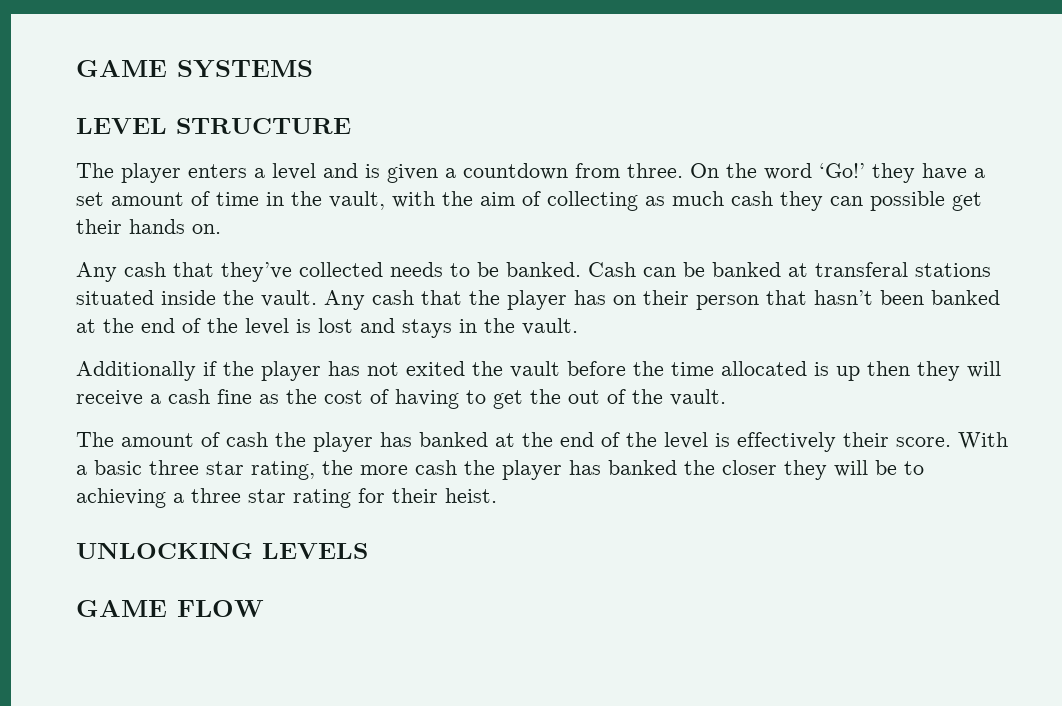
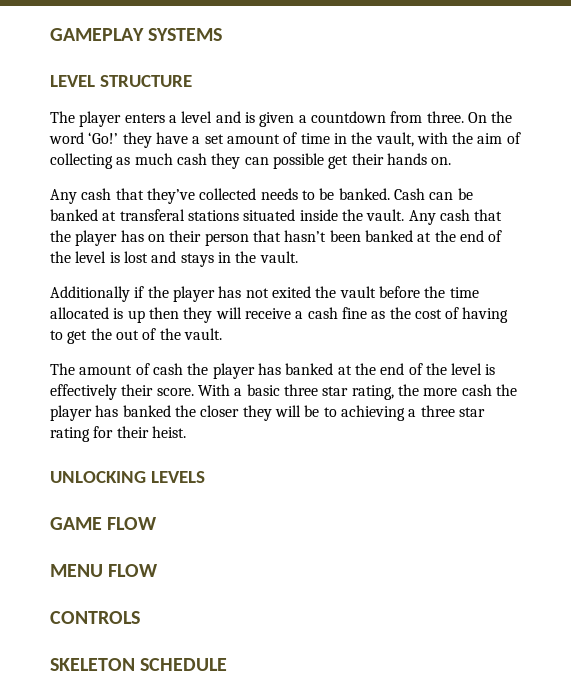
[76,60,167,77] GAME -> [50,28,144,41] GAMEPLAY
(264, 608) none -> [50,564,159,577] [50,611,140,624] [50,658,228,671] // MENU FLOW // CONTROLS // SKELETON SCHEDULE

